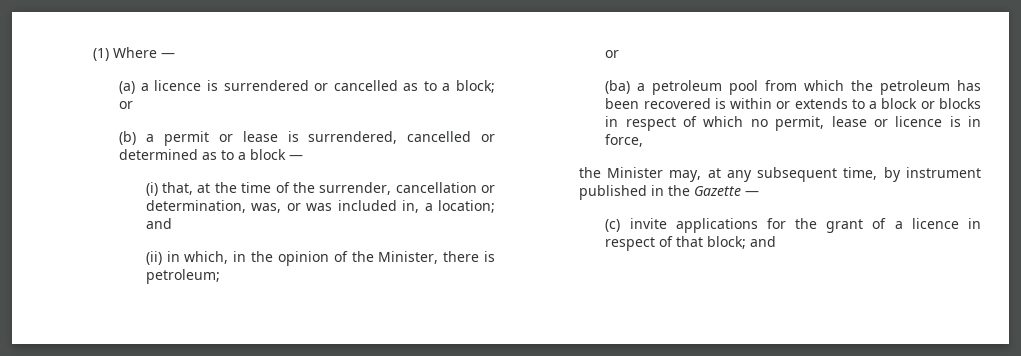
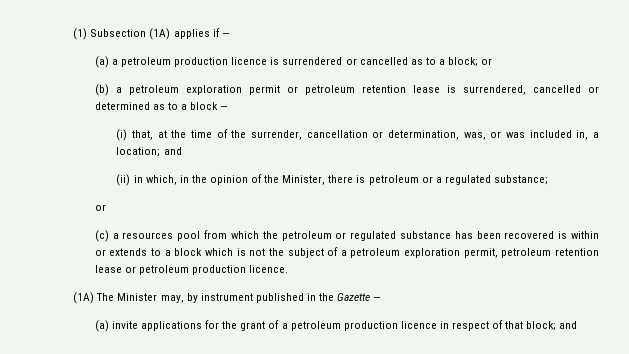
[112,47,157,58] Where -> [90,28,220,40] Subsection (1A) applies if
(149, 87) none -> [121,57,229,67] petroleum production
[163,131,233,146] permit or -> [128,85,406,95] petroleum exploration permit or petroleum retention
[145,269,220,284] [605,50,620,58] [605,80,723,95] petroleum; // or // (ba) a petroleum -> [368,175,548,185] [94,204,106,211] [94,230,174,242] petroleum or a regulated substance; // or // (c) a resources
(951, 87) none -> [335,231,451,241] or regulated substance
[920,98,981,109] [605,116,981,131] [605,134,644,147] [578,167,878,182] or blocks in respect of which no permit, lease or licence is in force, // the Minister may, at any subsequent time, -> [204,247,599,258] [94,265,289,275] [73,292,184,304] which is not the subject of a petroleum exploration permit, petroleum retention lease or petroleum production licence. // (1A) The Minister may,
[605,219,621,232] (c) -> [94,320,109,332] (a)
(903, 225) none -> [290,321,398,331] petroleum production

